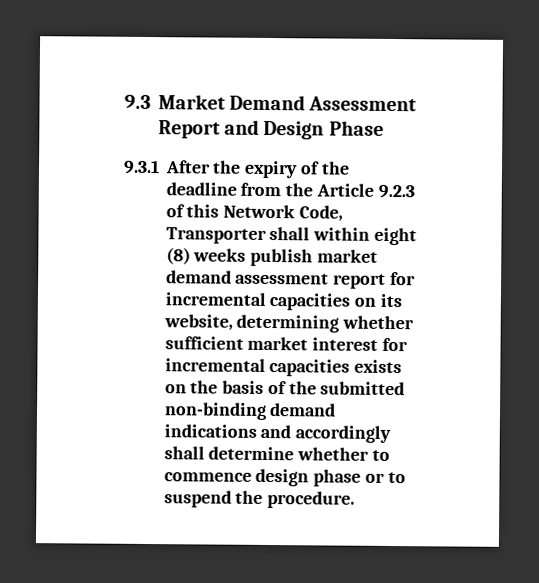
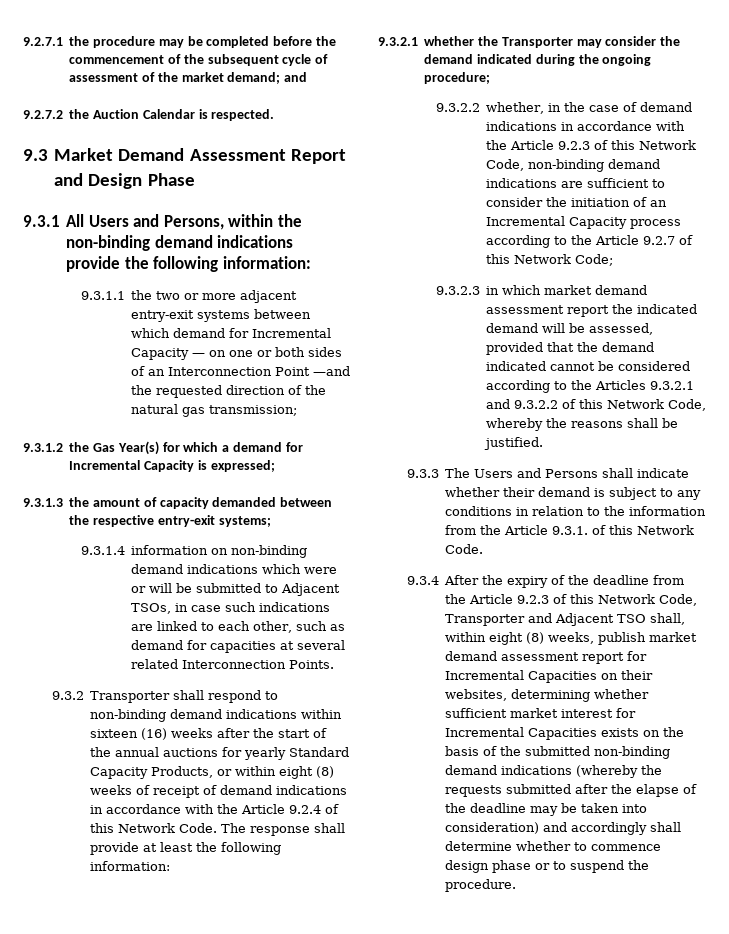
(124, 102) none -> [23,36,336,48] [69,54,329,66] [69,72,308,84] [23,109,275,121] 9.2.7.1 the procedure may be completed before the commencement of the subsequent cycle of assessment of the market demand; and // 9.2.7.2 the Auction Calendar is respected. //
(160, 167) none -> [66,214,302,230] [66,235,294,251] [66,256,311,272] [80,290,297,303] [130,309,311,322] [130,328,331,338] [130,347,342,360] [130,366,350,376] [130,385,326,398] [130,404,297,417] [23,441,303,455] [69,460,275,472] [23,497,333,509] [69,515,271,527] [80,545,307,558] [130,564,337,574] [130,583,340,596] [130,602,330,614] [130,621,345,633] [130,640,345,653] [130,659,334,669] [51,690,279,703] [90,709,343,722] [90,728,328,740] [90,747,350,760] [90,766,335,779] [90,785,348,798] [90,804,340,814] [90,823,346,836] [90,842,282,855] [90,861,171,871] [378,36,681,48] [424,54,652,66] [424,72,491,84] [435,102,692,114] [485,121,685,131] [485,140,696,150] [485,159,660,172] [485,178,665,188] [485,197,667,207] [485,216,681,229] [485,235,693,248] [485,254,613,266] [435,285,647,295] [485,304,697,317] [485,323,653,335] [485,342,654,355] [485,361,690,371] [485,380,694,393] [485,399,706,411] [485,418,678,431] [483,437,543,450] [406,468,690,478] [445,487,702,500] [445,506,707,516] [445,525,695,535] [445,544,484,554] [406,576,439,585] All Users and Persons, within the non-binding demand indications provide the following information: // 9.3.1.1 the two or more adjacent entry-exit systems between which demand for Incremental Capacity — on one or both sides of an Interconnection Point —and the requested direction of the natural gas transmission; // 9.3.1.2 the Gas Year(s) for which a demand for Incremental Capacity is expressed; // 9.3.1.3 the amount of capacity demanded between the respective entry-exit systems; // 9.3.1.4 information on non-binding demand indications which were or will be submitted to Adjacent TSOs, in case such indications are linked to each other, such as demand for capacities at several related Interconnection Points. // 9.3.2 Transporter shall respond to non-binding demand indications within sixteen (16) weeks after the start of the annual auctions for yearly Standard Capacity Products, or within eight (8) weeks of receipt of demand indications in accordance with the Article 9.2.4 of this Network Code. The response shall provide at least the following information: // 9.3.2.1 whether the Transporter may consider the demand indicated during the ongoing procedure; // 9.3.2.2 whether, in the case of demand indications in accordance with the Article 9.2.3 of this Network Code, non-binding demand indications are sufficient to consider the initiation of an Incremental Capacity process according to the Article 9.2.7 of this Network Code; // 9.3.2.3 in which market demand assessment report the indicated demand will be assessed, provided that the demand indicated cannot be considered according to the Articles 9.3.2.1 and 9.3.2.2 of this Network Code, whereby the reasons shall be justified. // 9.3.3 The Users and Persons shall indicate whether their demand is subject to any conditions in relation to the information from the Article 9.3.1. of this Network Code. // 9.3.4
[269,226,417,246] [165,247,247,265] shall within eight (8) weeks -> [528,613,686,626] [445,632,595,645] and Adjacent TSO shall, within eight (8) weeks,
[164,292,402,311] [163,314,233,331] incremental capacities on its website, -> [445,670,654,683] [445,689,508,701] Incremental Capacities on their websites,
[164,358,351,377] incremental capacities -> [445,727,598,740] Incremental Capacities
(257, 431) none -> [576,765,663,778] [445,784,698,797] [445,803,648,816] [445,822,540,834] (whereby the requests submitted after the elapse of the deadline may be taken into consideration)

